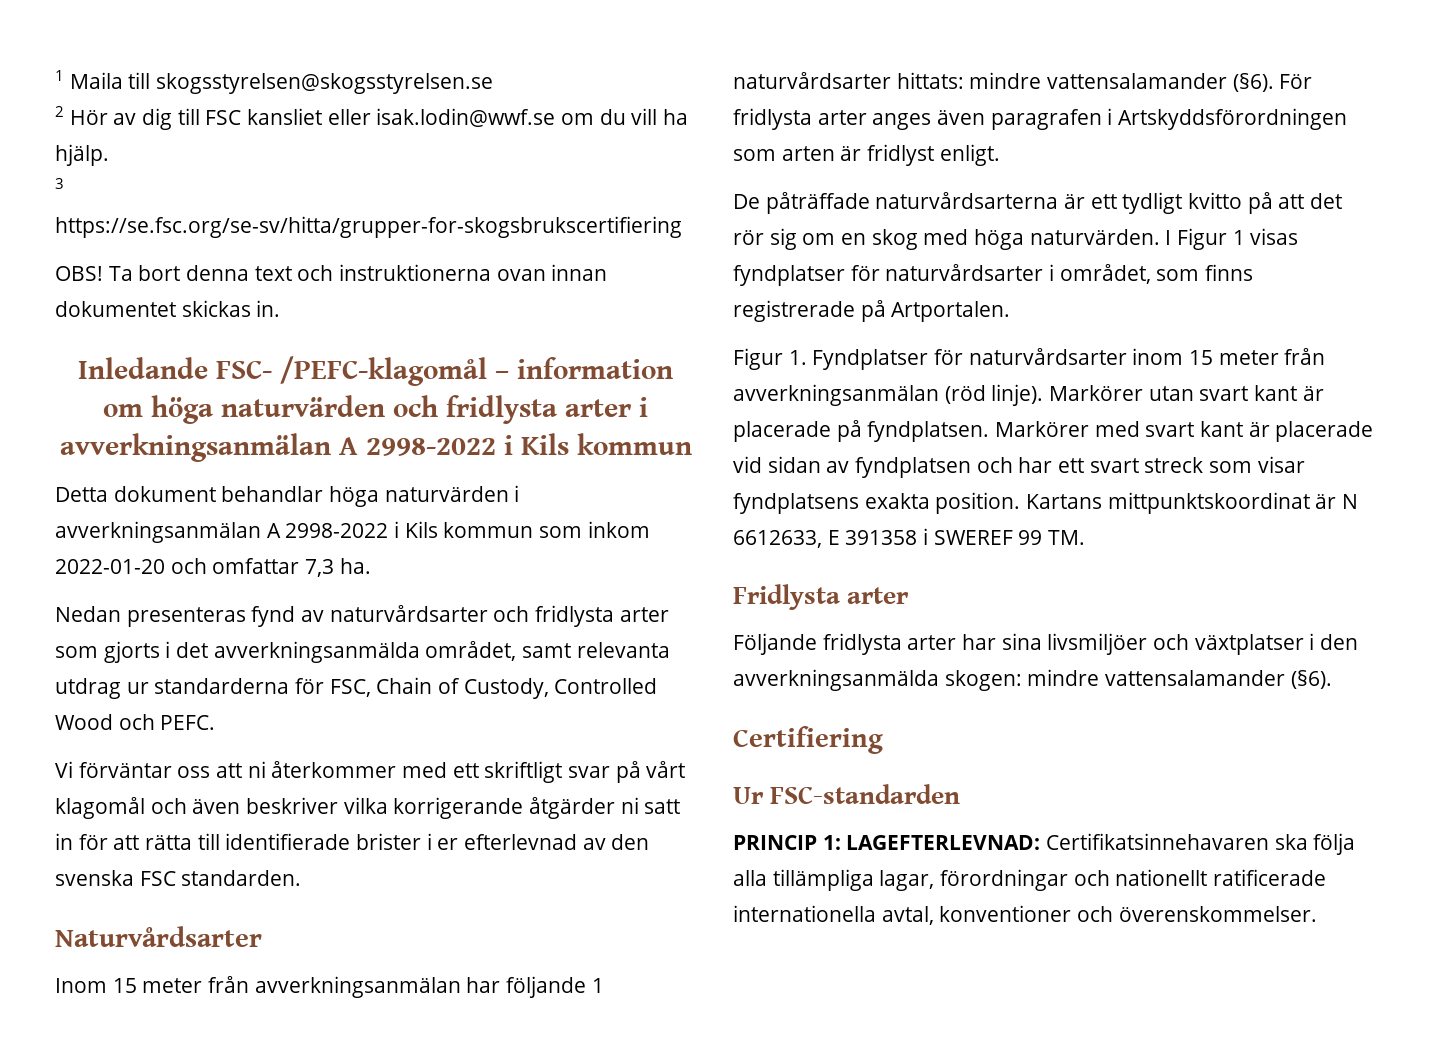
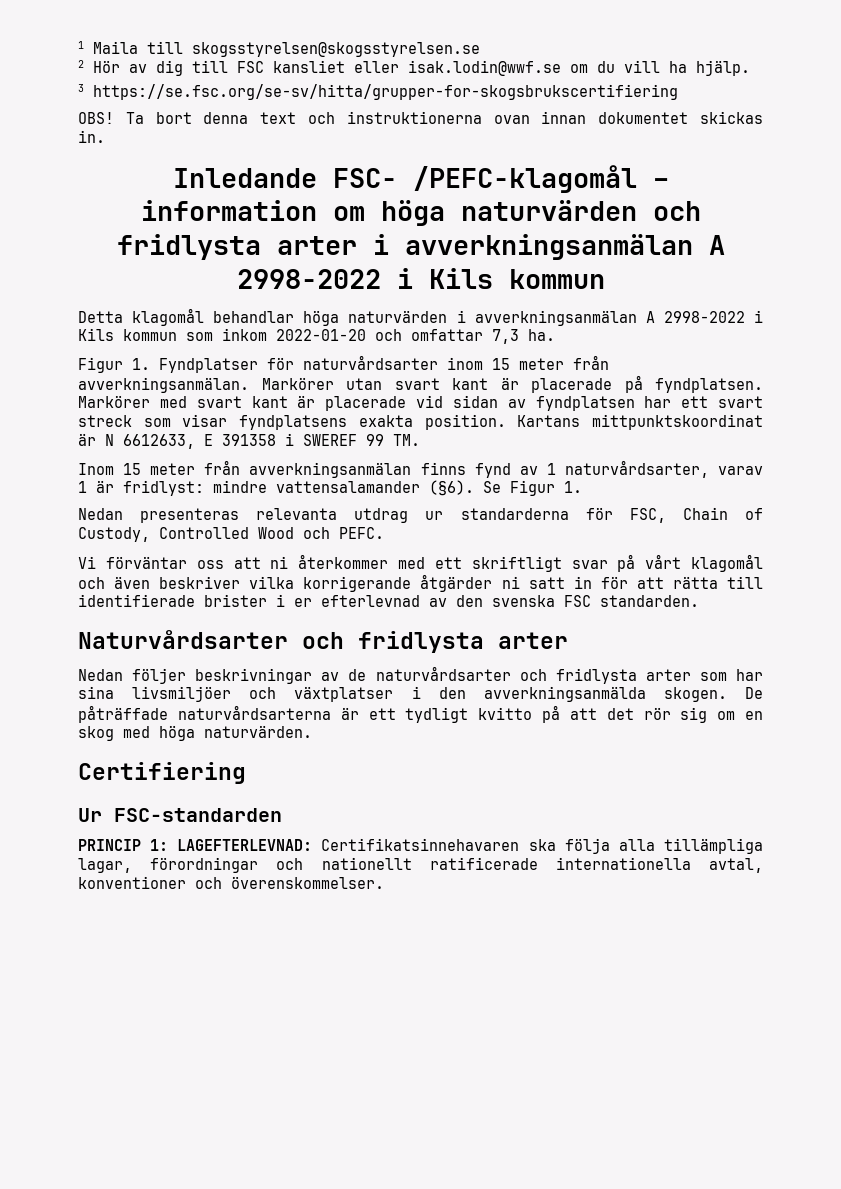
[113,486,216,502] dokument -> [132,308,205,326] klagomål
[55,605,669,627] [55,641,572,663] Nedan presenteras fynd av naturvårdsarter och fridlysta arter som gjorts i det avverkningsanmälda området, samt -> [78,355,609,373] [78,375,763,393] [78,395,764,411] [78,414,763,430] [78,433,420,449] [78,460,764,478] [78,480,582,496] [78,508,240,523] Figur 1. Fyndplatser för naturvårdsarter inom 15 meter från avverkningsanmälan. Markörer utan svart kant är placerade på fyndplatsen. Markörer med svart kant är placerade vid sidan av fyndplatsen har ett svart streck som visar fyndplatsens exakta position. Kartans mittpunktskoordinat är N 6612633, E 391358 i SWEREF 99 TM. // Inom 15 meter från avverkningsanmälan finns fynd av 1 naturvårdsarter, varav 1 är fridlyst: mindre vattensalamander (§6). Se Figur 1. // Nedan presenteras
[55,976,604,998] [733,72,1313,92] [733,108,1348,130] [733,144,1000,166] // Inom 15 meter från avverkningsanmälan har följande 1 naturvårdsarter hittats: mindre vattensalamander (§6). För fridlysta arter anges även paragrafen i Artskyddsförordningen som arten är fridlyst enligt. // -> [302,631,568,653] [78,666,764,684] [78,686,727,702] och fridlysta arter // Nedan följer beskrivningar av de naturvårdsarter och fridlysta arter som har sina livsmiljöer och växtplatser i den avverkningsanmälda skogen.
[1165,228,1299,250] [733,264,1254,286] [733,300,1011,322] [733,348,1326,370] [733,384,1324,406] [733,420,1374,442] [733,456,1305,478] [733,492,1359,514] [733,528,1086,548] [733,584,910,610] [733,633,1359,655] [733,669,1332,691] I Figur 1 visas fyndplatser för naturvårdsarter i området, som finns registrerade på Artportalen. // Figur 1. Fyndplatser för naturvårdsarter inom 15 meter från avverkningsanmälan (röd linje). Markörer utan svart kant är placerade på fyndplatsen. Markörer med svart kant är placerade vid sidan av fyndplatsen och har ett svart streck som visar fyndplatsens exakta position. Kartans mittpunktskoordinat är N 6612633, E 391358 i SWEREF 99 TM. // Fridlysta arter // Följande fridlysta arter har sina livsmiljöer och växtplatser i den avverkningsanmälda skogen: mindre vattensalamander (§6). -> (312, 731) none

